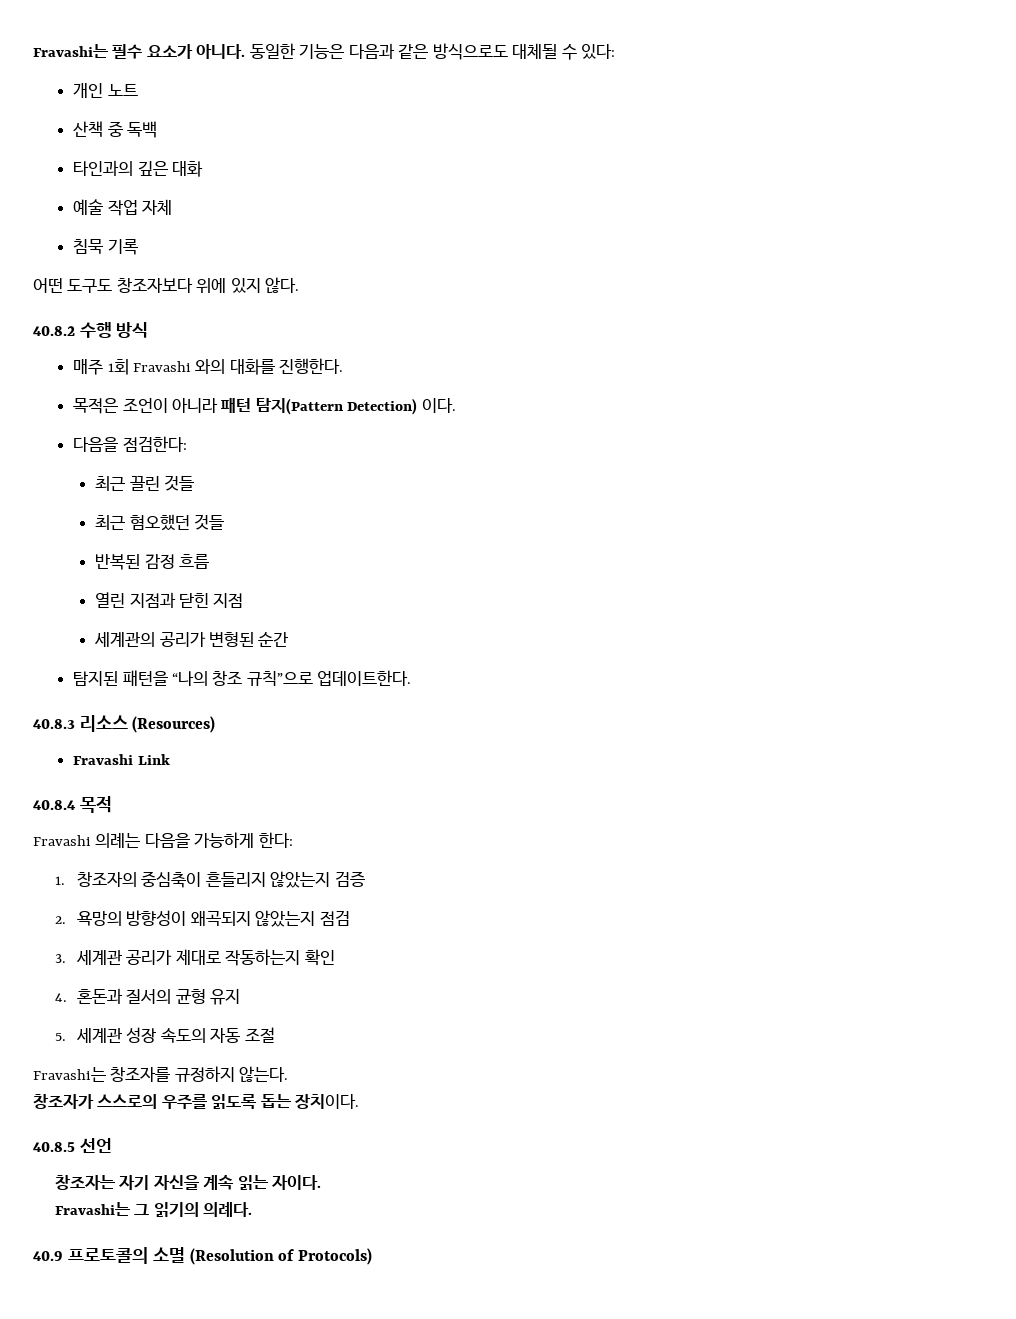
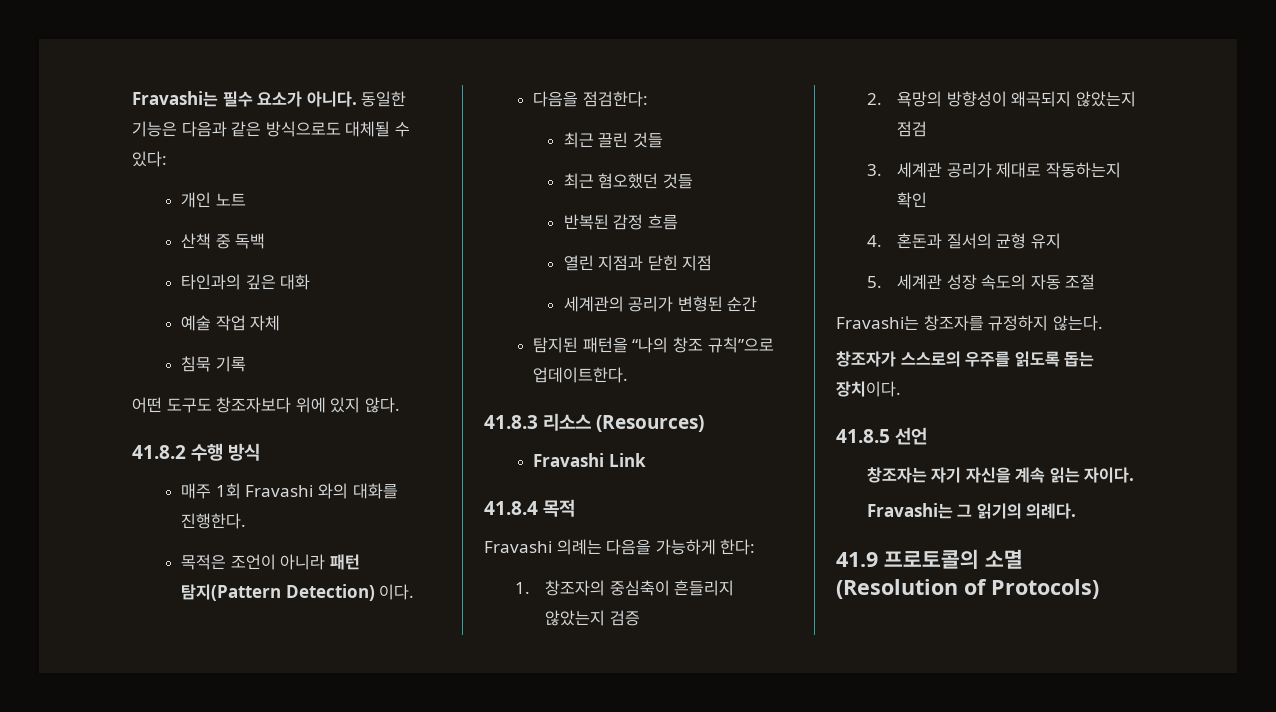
[33,326,75,336] 40.8.2 -> [132,445,186,459] 41.8.2
[33,719,75,729] 40.8.3 -> [484,415,538,429] 41.8.3
[33,800,76,810] 40.8.4 -> [484,501,538,515] 41.8.4
[33,1142,75,1152] 40.8.5 -> [836,429,890,443] 41.8.5
[33,1251,63,1261] 40.9 -> [836,552,878,567] 41.9

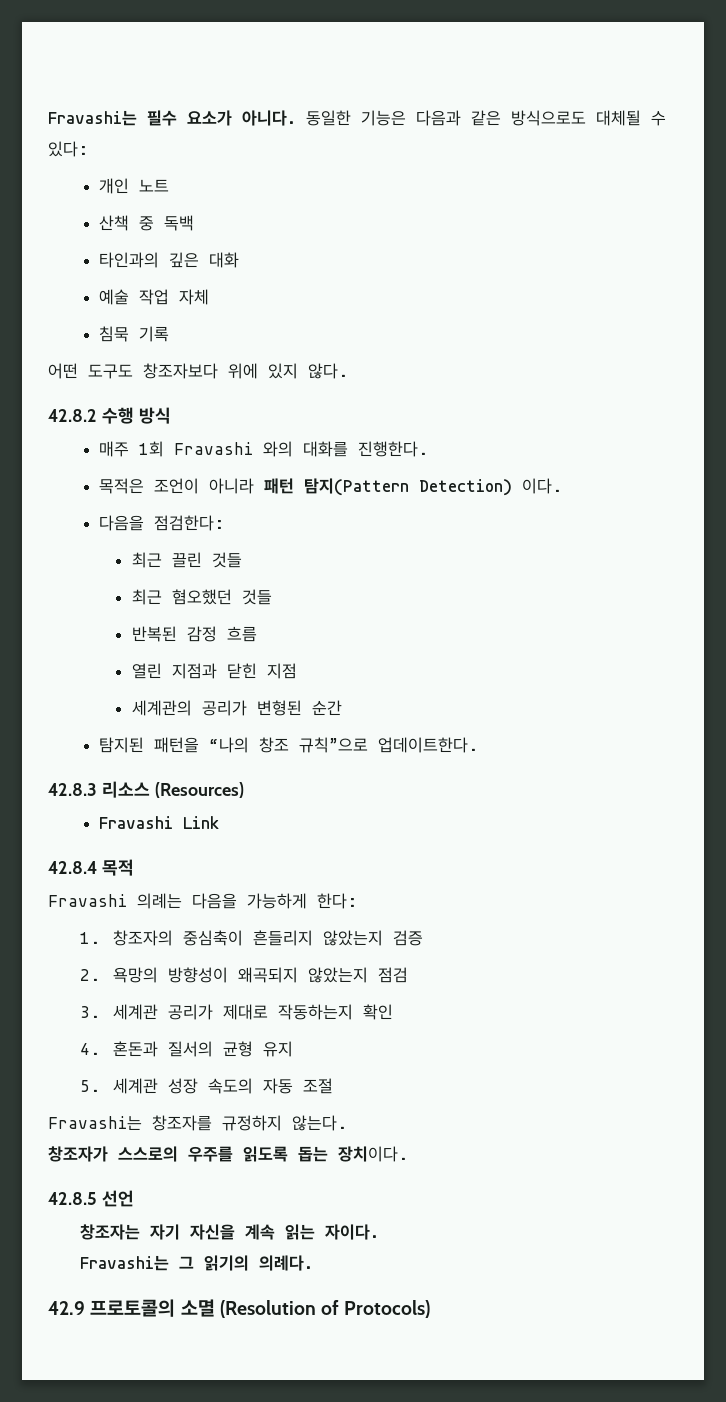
[132,445,186,459] 41.8.2 -> [48,409,97,422] 42.8.2
[484,415,538,429] 41.8.3 -> [48,783,97,796] 42.8.3
[484,501,538,515] 41.8.4 -> [48,861,97,874] 42.8.4
[836,429,890,443] 41.8.5 -> [48,1192,97,1205] 42.8.5
[836,552,878,567] 41.9 -> [48,1301,85,1315] 42.9

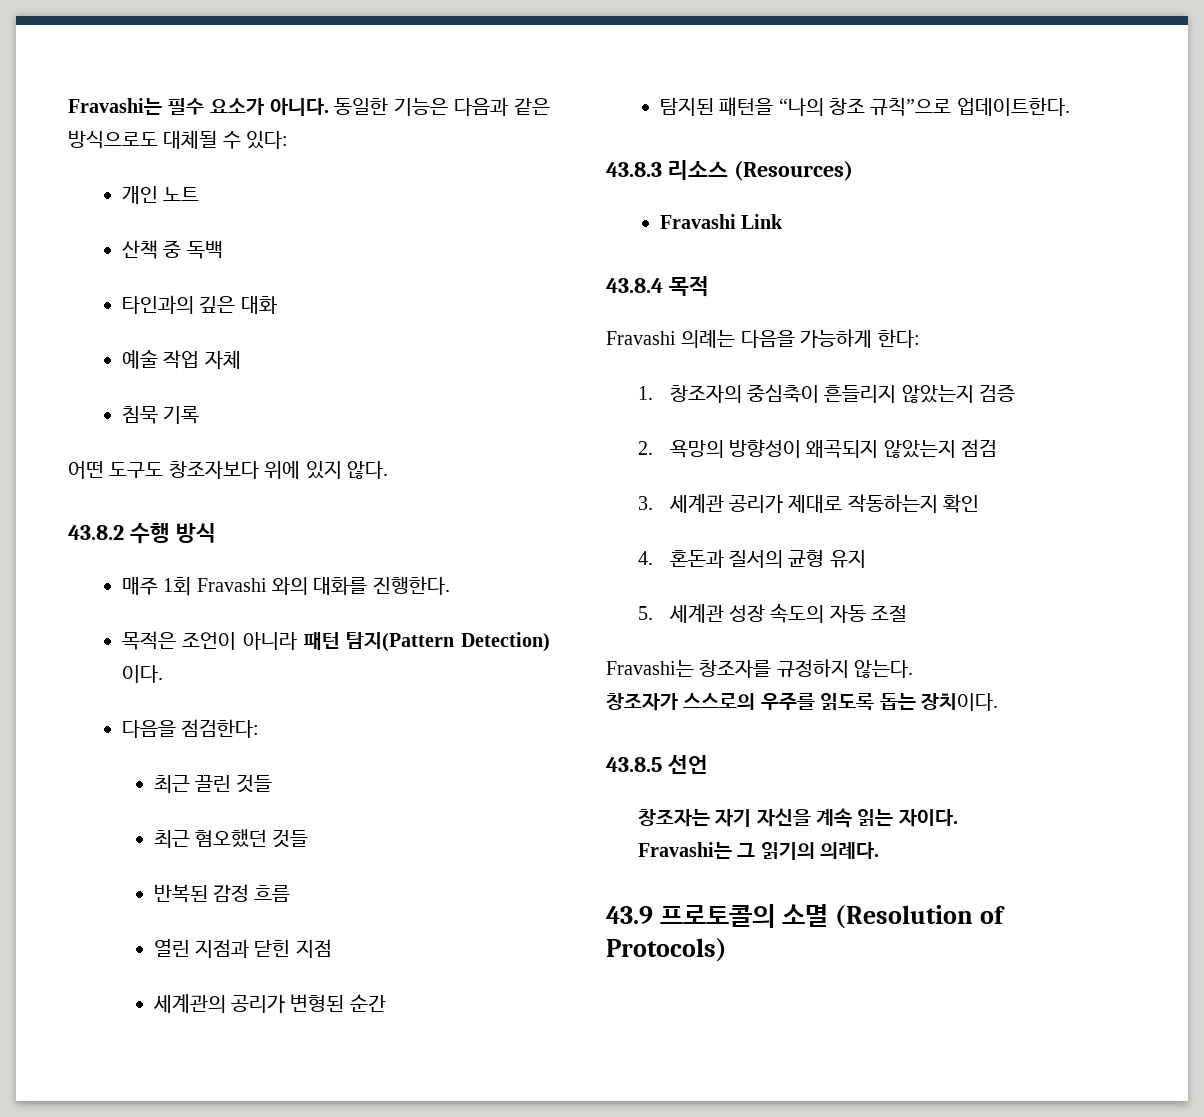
[48,409,97,422] 42.8.2 -> [68,525,124,540] 43.8.2
[48,783,97,796] 42.8.3 -> [606,162,662,177] 43.8.3
[48,861,97,874] 42.8.4 -> [606,278,663,293] 43.8.4
[48,1192,97,1205] 42.8.5 -> [606,757,662,772] 43.8.5
[48,1301,85,1315] 42.9 -> [606,906,653,924] 43.9

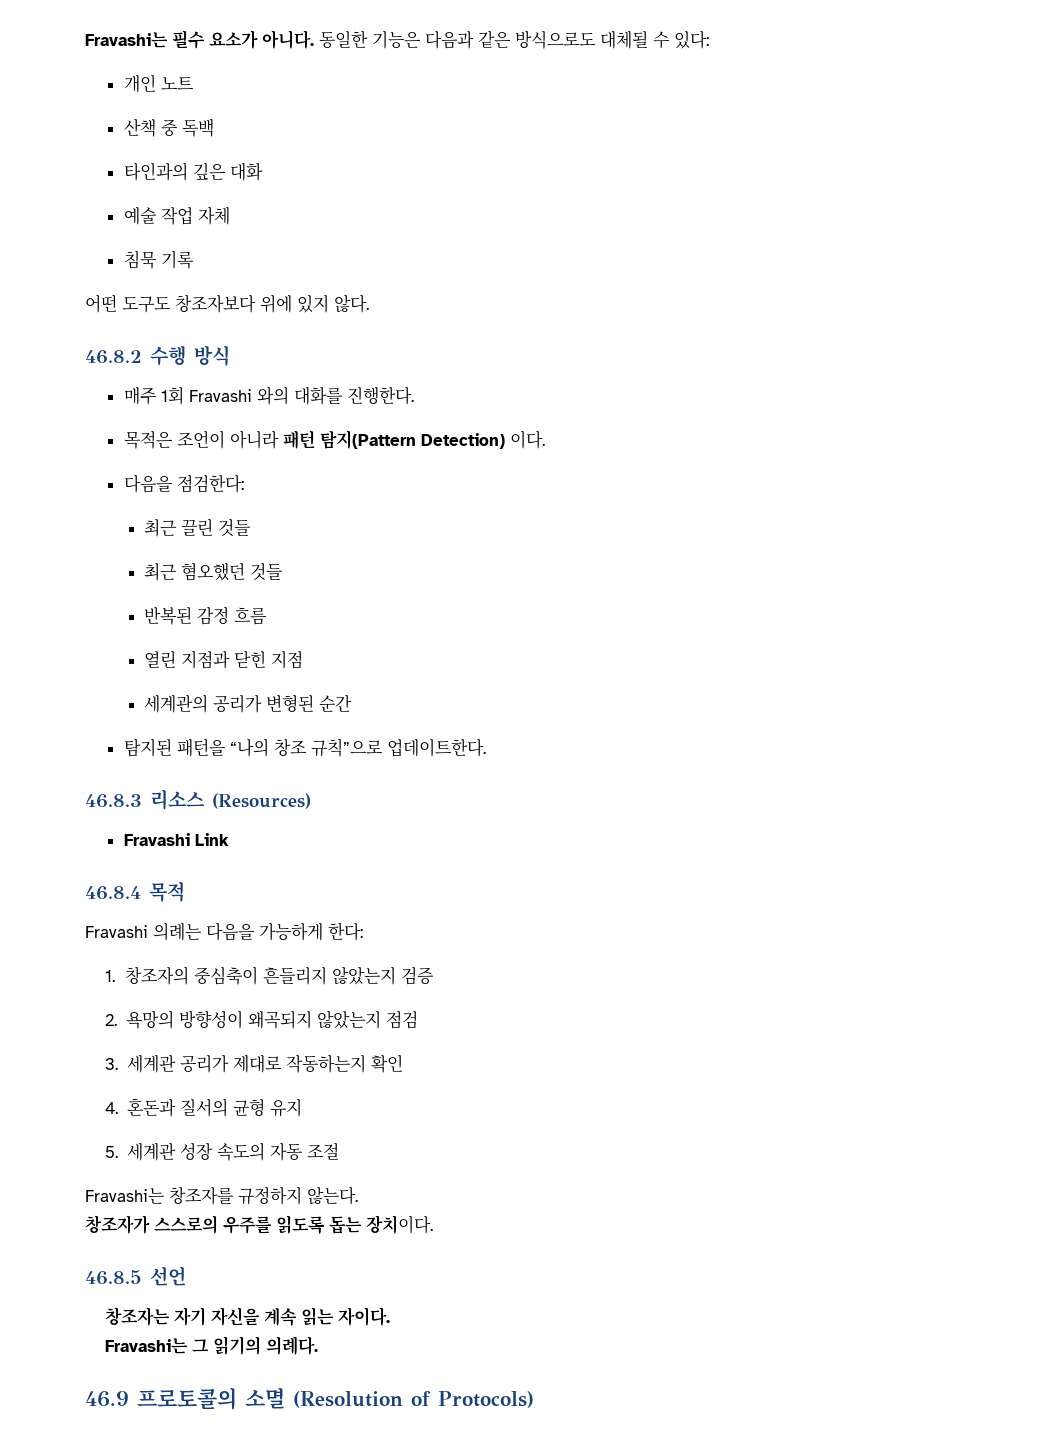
[68,525,124,540] 43.8.2 -> [85,350,142,364] 46.8.2
[606,162,662,177] 43.8.3 -> [85,794,142,808] 46.8.3
[606,278,663,293] 43.8.4 -> [85,886,141,900] 46.8.4
[606,757,662,772] 43.8.5 -> [85,1270,142,1285] 46.8.5
[606,906,653,924] 43.9 -> [85,1391,129,1407] 46.9

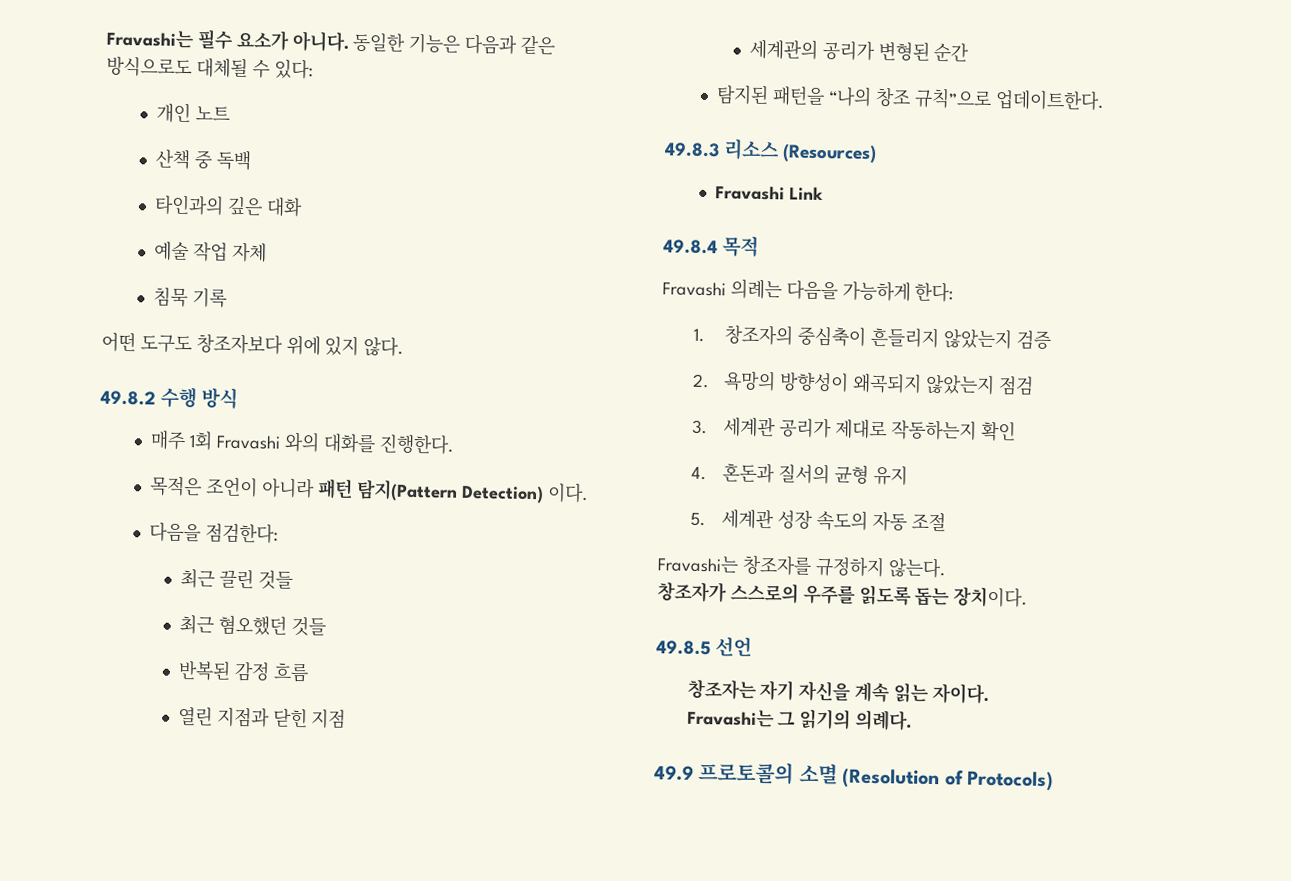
[85,350,142,364] 46.8.2 -> [100,390,156,406] 49.8.2
[85,794,142,808] 46.8.3 -> [664,142,720,158] 49.8.3
[85,886,141,900] 46.8.4 -> [663,239,718,255] 49.8.4
[85,1270,142,1285] 46.8.5 -> [656,640,711,656] 49.8.5
[85,1391,129,1407] 46.9 -> [654,765,694,781] 49.9

